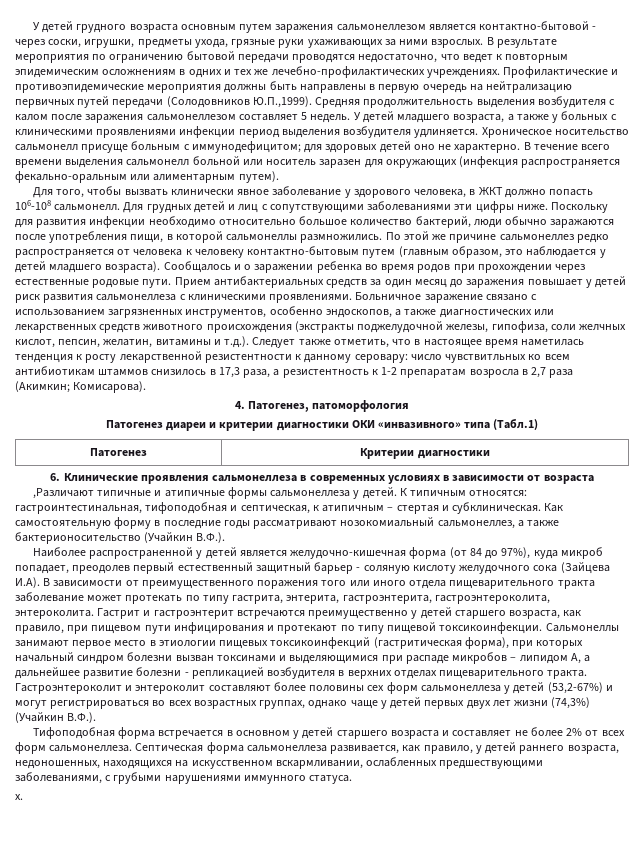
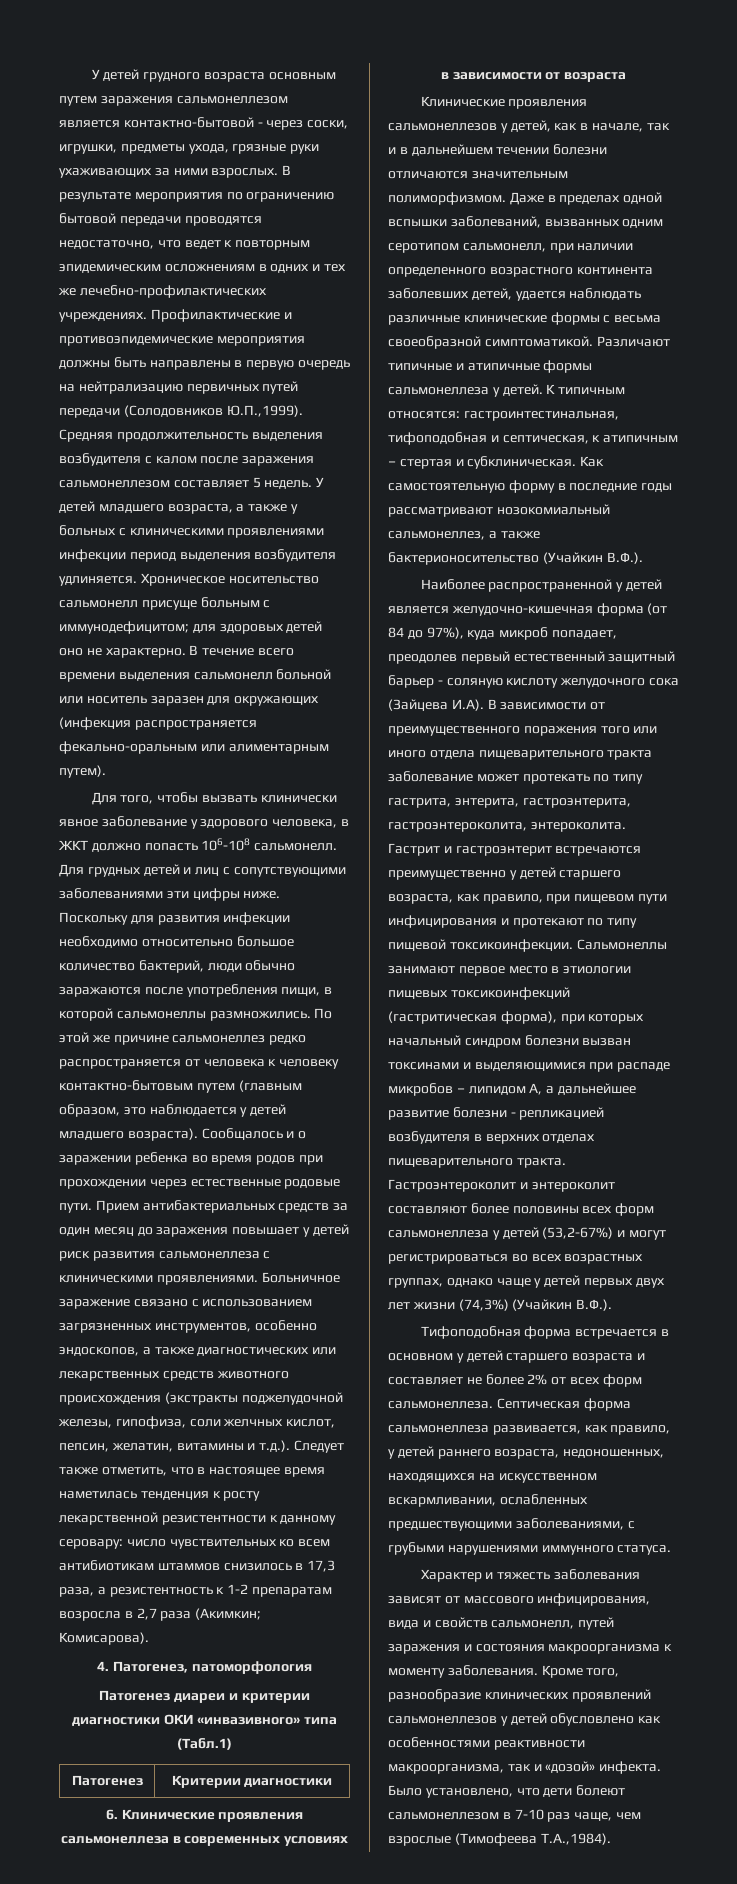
[445,354,527,363] чувствитльных -> [169,1539,277,1549] чувствительных
[32,488,94,499] ,Различают -> [420,96,588,109] [388,120,670,133] [388,144,608,156] [388,171,568,179] [388,192,663,205] [388,216,664,228] [388,243,634,253] [388,267,653,277] [388,288,642,301] [388,312,662,325] [388,336,670,349] Клинические проявления сальмонеллезов у детей, как в начале, так и в дальнейшем течении болезни отличаются значительным полиморфизмом. Даже в пределах одной вспышки заболеваний, вызванных одним серотипом сальмонелл, при наличии определенного возрастного континента заболевших детей, удается наблюдать различные клинические формы с весьма своеобразной симптоматикой. Различают
[367,685,385,691] сех -> [582,1206,613,1214] всех
[15,794,23,800] х. -> [420,1569,640,1582] [388,1593,651,1606] [388,1617,615,1630] [388,1644,673,1654] [388,1665,620,1678] [388,1689,651,1702] [388,1713,662,1726] [388,1737,585,1750] [388,1761,662,1774] [388,1785,626,1798] [388,1809,641,1822] [388,1833,611,1846] Характер и тяжесть заболевания зависят от массового инфицирования, вида и свойств сальмонелл, путей заражения и состояния макроорганизма к моменту заболевания. Кроме того, разнообразие клинических проявлений сальмонеллезов у детей обусловлено как особенностями реактивности макроорганизма, так и «дозой» инфекта. Было установлено, что дети болеют сальмонеллезом в 7-10 раз чаще, чем взрослые (Тимофеева Т.А.,1984).

